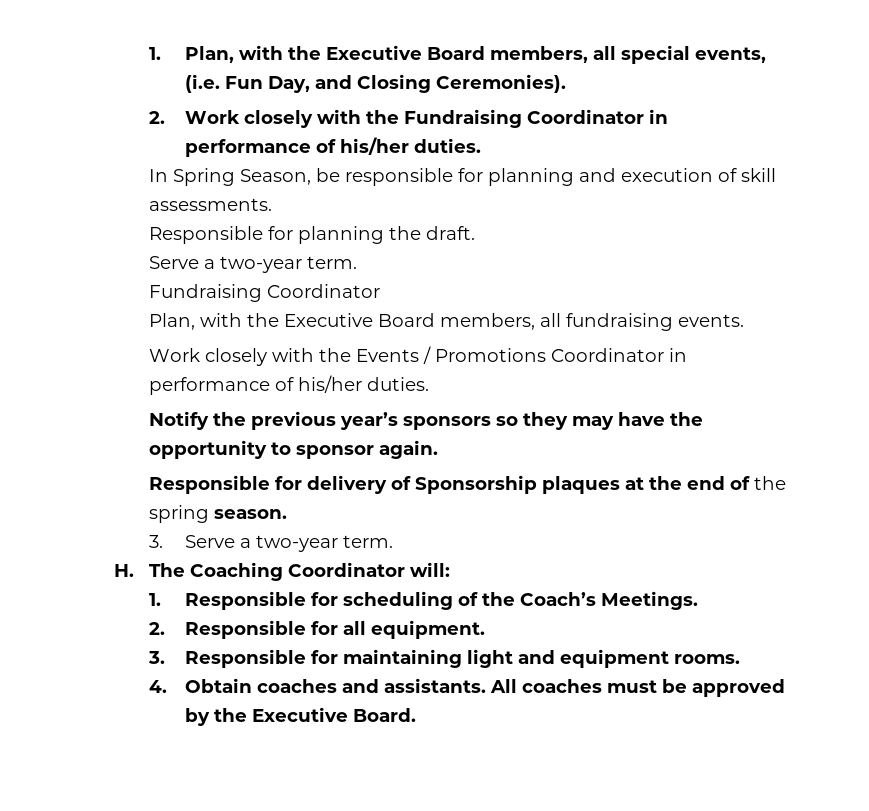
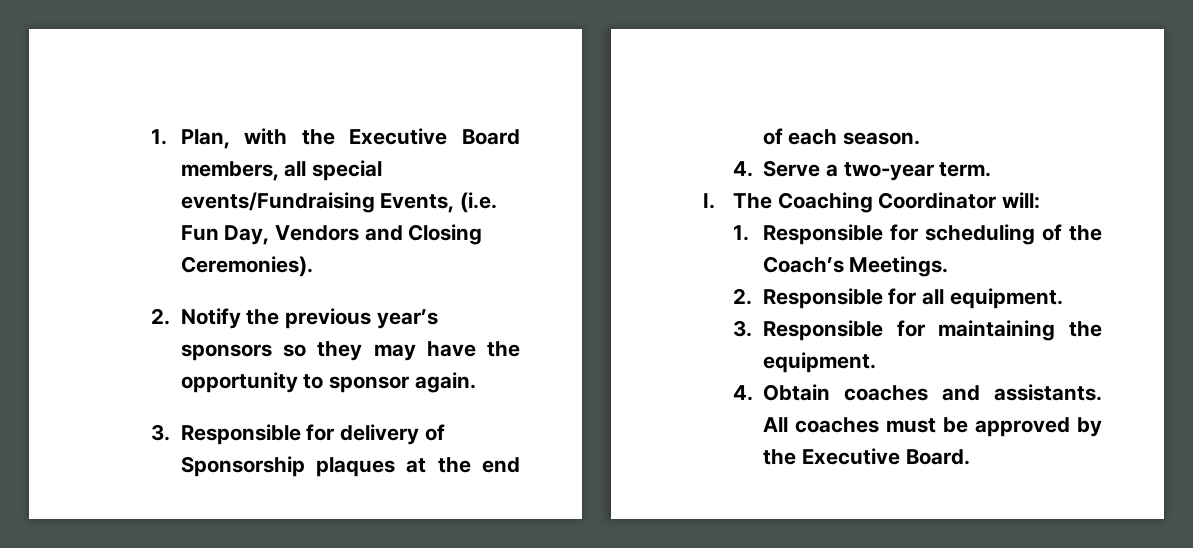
[694,47,766,63] events, -> [180,192,455,213] events/Fundraising Events,
(310, 84) none -> [275,225,360,241] Vendors
[184,109,668,128] [184,137,481,157] [149,168,777,186] [149,198,273,211] [149,226,476,244] [149,256,358,273] [149,284,381,302] [149,313,745,331] [149,346,688,366] [149,375,430,395] Work closely with the Fundraising Coordinator in performance of his/her duties. // In Spring Season, be responsible for planning and execution of skill assessments. // Responsible for planning the draft. // Serve a two-year term. // Fundraising Coordinator // Plan, with the Executive Board members, all fundraising events. // Work closely with the Events / Promotions Coordinator in performance of his/her duties. // -> (170, 316) none
(439, 449) none -> [150,424,170,441] 3.
[754,476,787,490] [149,505,210,523] the spring -> [788,129,838,145] each
[149,535,393,552] [113,564,134,577] 3. Serve a two-year term. // H. -> [732,160,992,181] [702,193,715,209] 4. Serve a two-year term. // I.
[466,649,740,668] light and equipment rooms. -> [1069,321,1102,337] [762,352,876,373] the equipment.

